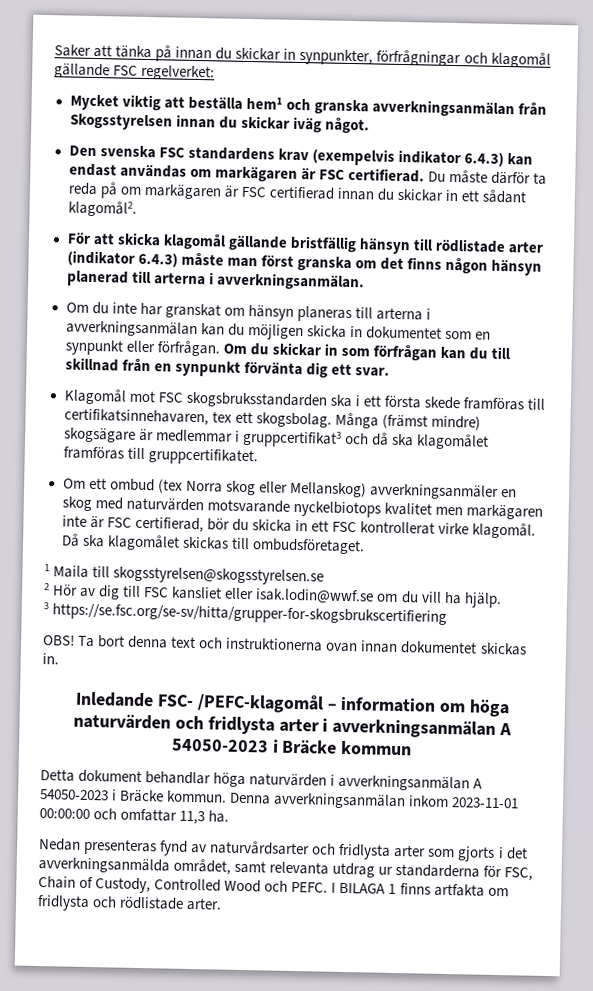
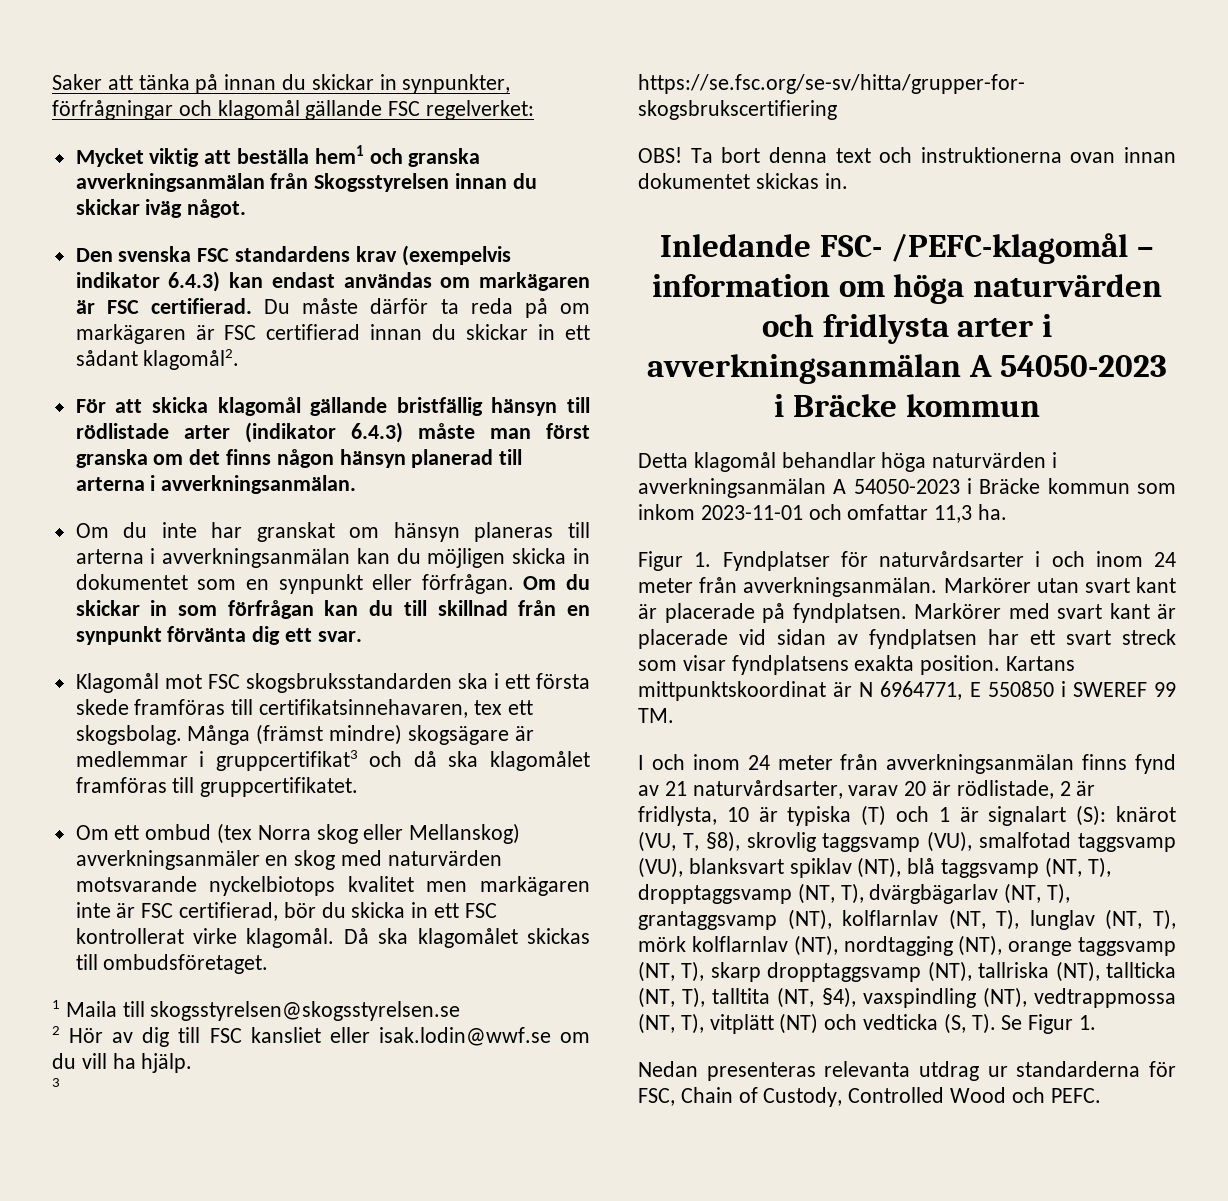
[78,769,143,784] dokument -> [693,452,776,472] klagomål
[166,790,407,810] kommun. Denna avverkningsanmälan -> [1047,478,1176,494] kommun som
[39,808,90,820] 00:00:00 -> (803, 512) none
[39,838,528,862] [38,857,267,875] Nedan presenteras fynd av naturvårdsarter och fridlysta arter som gjorts i det avverkningsanmälda området, samt -> [638,551,1176,571] [638,577,1176,597] [638,603,1176,623] [638,629,1176,649] [638,655,1076,675] [638,681,1176,701] [638,708,674,723] [638,754,1176,774] [638,780,1096,799] [638,805,1176,826] [638,831,1176,852] [638,857,1111,878] [638,883,1071,904] [638,909,1176,930] [638,935,1176,956] [638,961,1176,982] [638,987,1176,1008] [638,1013,1097,1034] [638,1061,816,1081] Figur 1. Fyndplatser för naturvårdsarter i och inom 24 meter från avverkningsanmälan. Markörer utan svart kant är placerade på fyndplatsen. Markörer med svart kant är placerade vid sidan av fyndplatsen har ett svart streck som visar fyndplatsens exakta position. Kartans mittpunktskoordinat är N 6964771, E 550850 i SWEREF 99 TM. // I och inom 24 meter från avverkningsanmälan finns fynd av 21 naturvårdsarter, varav 20 är rödlistade, 2 är fridlysta, 10 är typiska (T) och 1 är signalart (S): knärot (VU, T, §8), skrovlig taggsvamp (VU), smalfotad taggsvamp (VU), blanksvart spiklav (NT), blå taggsvamp (NT, T), dropptaggsvamp (NT, T), dvärgbägarlav (NT, T), grantaggsvamp (NT), kolflarnlav (NT, T), lunglav (NT, T), mörk kolflarnlav (NT), nordtagging (NT), orange taggsvamp (NT, T), skarp dropptaggsvamp (NT), tallriska (NT), tallticka (NT, T), talltita (NT, §4), vaxspindling (NT), vedtrappmossa (NT, T), vitplätt (NT) och vedticka (S, T). Se Figur 1. // Nedan presenteras
[331,882,509,897] [37,895,223,912] I BILAGA 1 finns artfakta om fridlysta och rödlistade arter. -> (1101, 1095) none

